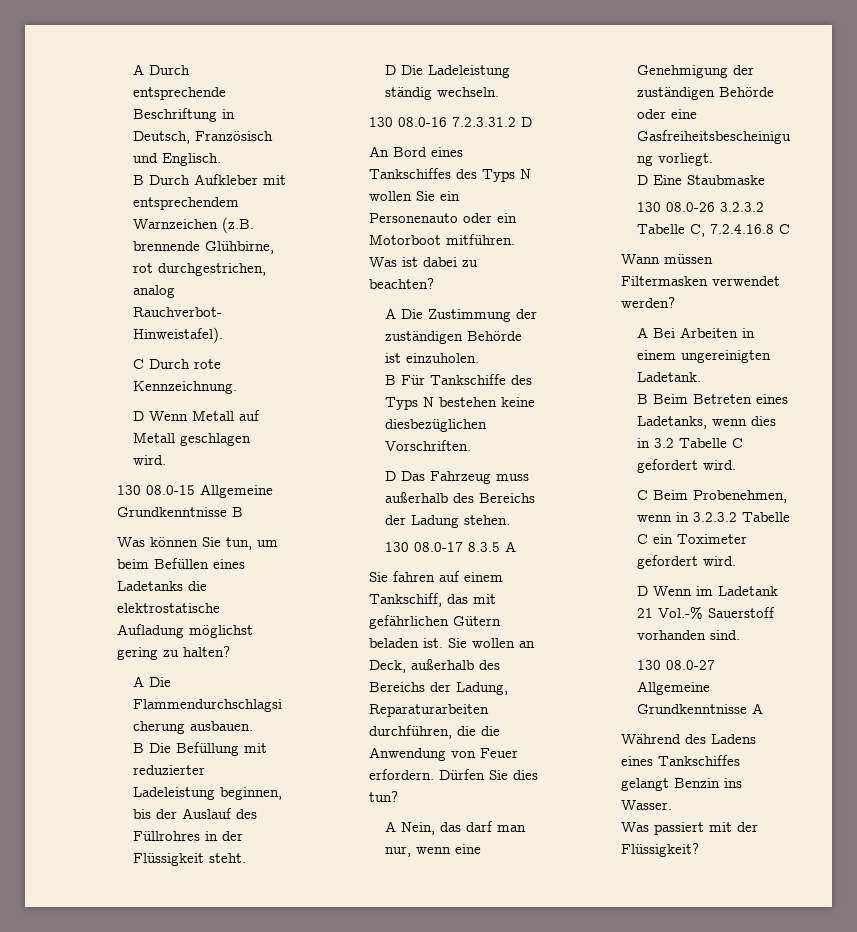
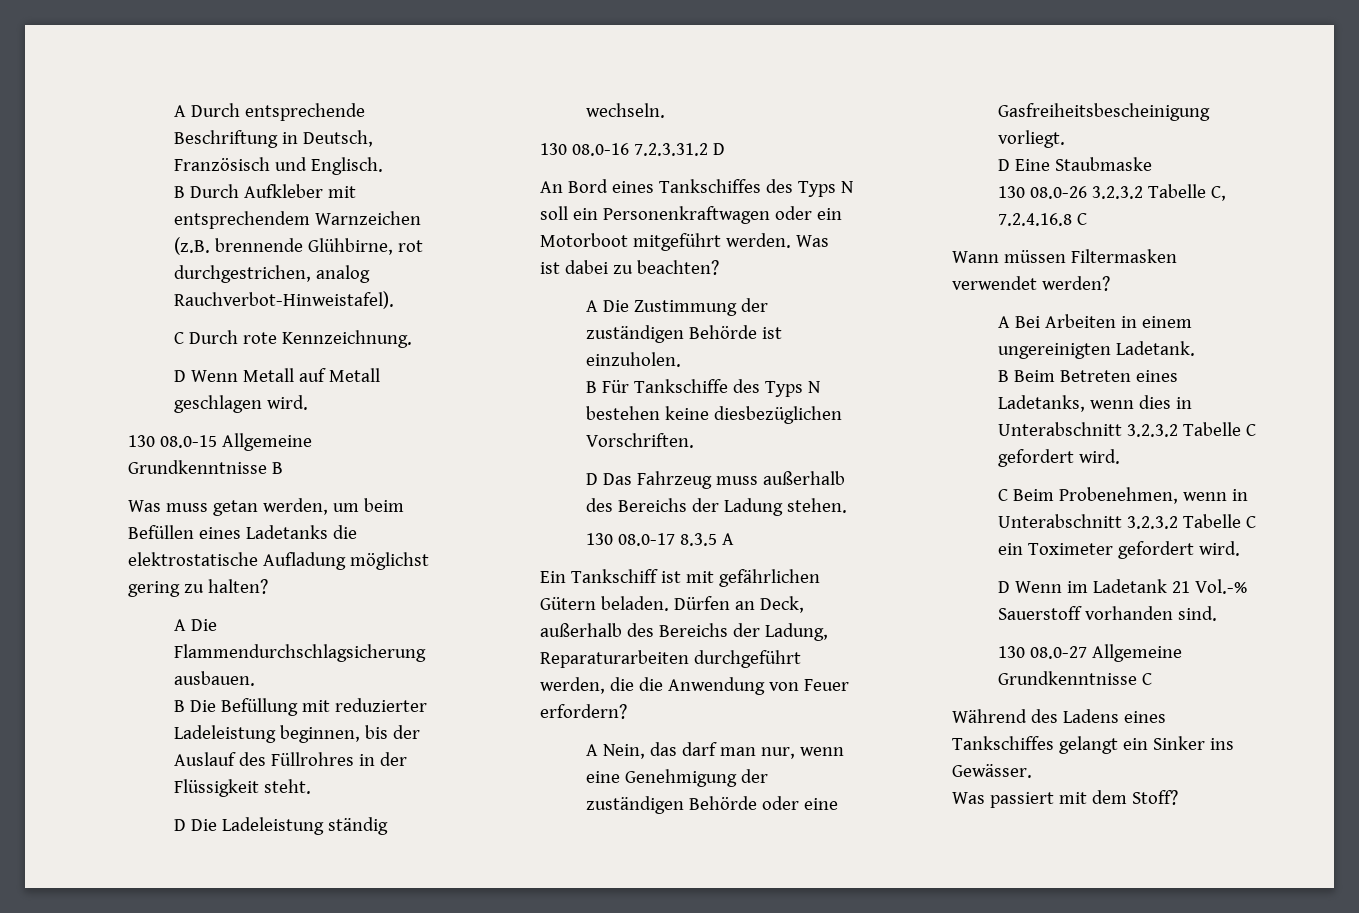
[149,537,252,550] können Sie tun, -> [166,498,329,516] muss getan werden,
[368,191,460,201] [368,213,458,223] wollen Sie ein Personenauto -> [540,206,771,224] soll ein Personenkraftwagen
[445,234,515,245] mitführen. -> [633,233,792,251] mitgeführt werden.
[368,571,503,582] [368,593,496,607] [368,615,501,629] [368,638,515,648] Sie fahren auf einem Tankschiff, das mit gefährlichen Gütern beladen ist. Sie wollen -> [540,569,821,587] [540,596,731,611] Ein Tankschiff ist mit gefährlichen Gütern beladen. Dürfen
[368,725,452,739] durchführen, -> [694,650,802,668] [540,677,606,694] durchgeführt werden,
[368,769,538,780] [368,791,398,802] erfordern. Dürfen Sie dies tun? -> [540,704,628,719] erfordern?
[653,438,674,448] 3.2 -> [997,422,1178,437] Unterabschnitt 3.2.3.2
(689, 517) none -> [997,514,1122,528] Unterabschnitt
[751,703,763,714] A -> [1141,673,1152,685] C
[673,778,742,788] [620,800,672,810] Benzin ins Wasser. -> [1123,736,1235,750] [952,764,1033,778] ein Sinker ins Gewässer.
[736,822,758,832] [620,843,699,857] der Flüssigkeit? -> [1092,790,1179,805] dem Stoff?

